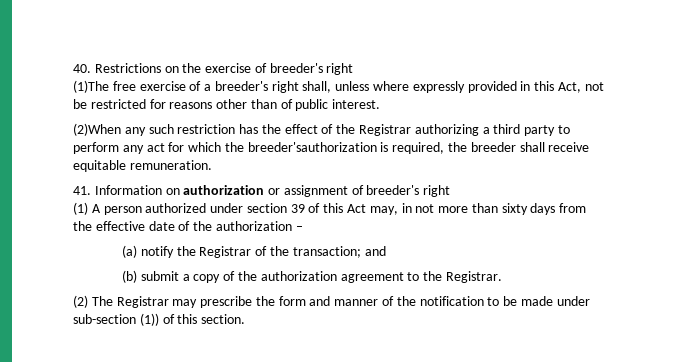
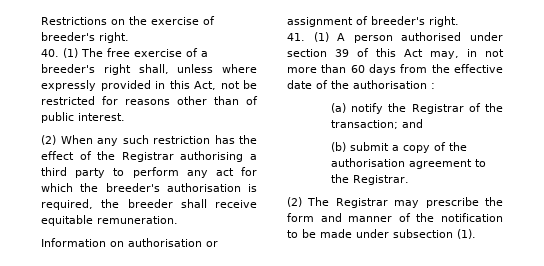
[73,64,91,73] 40. -> (41, 21) none
[326,63,354,75] [73,80,109,93] right // (1)The -> [99,32,129,43] [41,48,103,58] right. // 40. (1) The
[73,123,121,136] (2)When -> [41,135,93,145] (2) When
[414,124,479,136] authorizing -> [180,151,244,162] authorising
[247,142,377,152] breeder'sauthorization -> [105,183,241,192] breeder's authorisation
[73,186,91,195] 41. -> (178, 220) none
[183,185,265,195] authorization -> [128,238,202,247] authorisation
[423,185,451,197] right // -> [429,16,459,27] [287,33,305,41] right. // 41.
[145,203,207,213] authorized -> [401,32,462,41] authorised
[501,203,528,215] sixty -> [350,65,365,73] 60
[215,221,303,231] authorization – -> [353,80,435,89] authorisation :
[260,271,337,281] authorization -> [330,158,405,167] authorisation
[73,313,246,326] sub-section (1)) of this section. -> [393,229,476,239] subsection (1).

